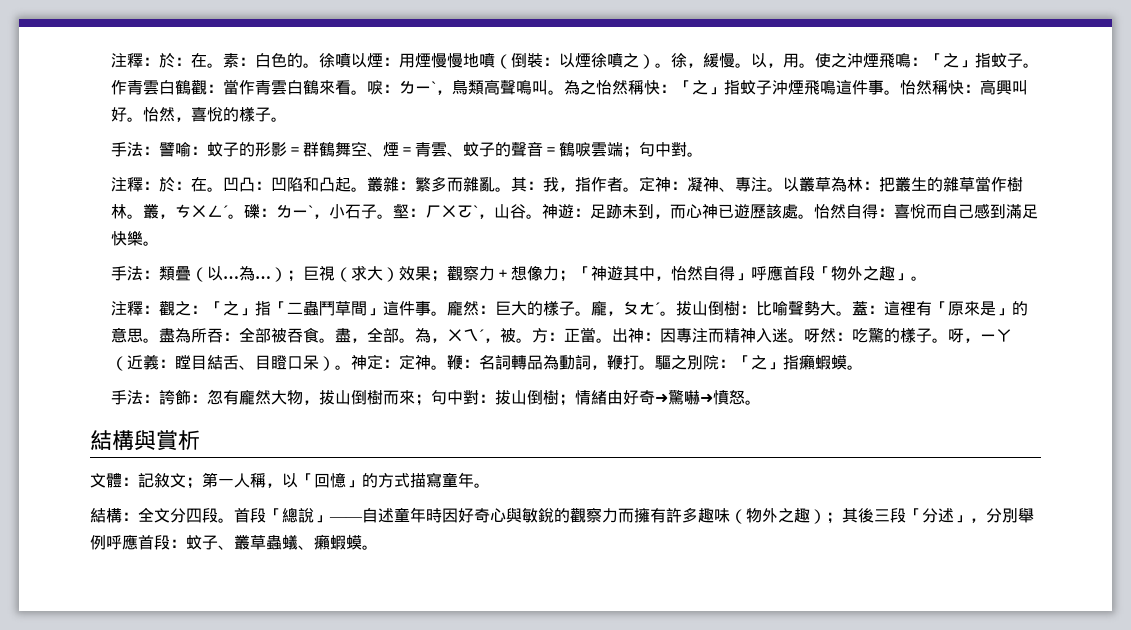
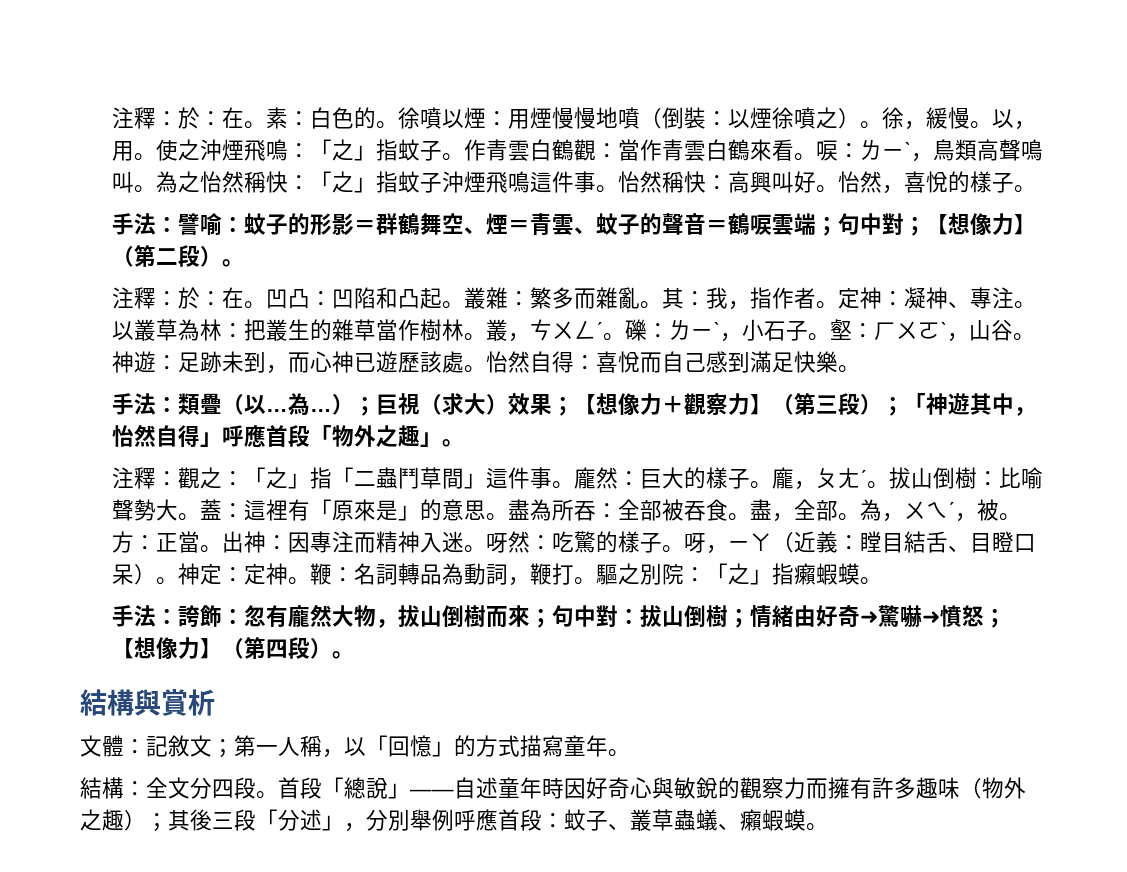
(687, 149) none -> [903,213,1036,236] [111,245,222,267] ；【想像力】（第二段）
[446,265,559,281] 觀察力＋想像力 -> [573,393,882,415] 【想像力＋觀察力】（第三段）
(745, 397) none -> [983,608,1006,628] [111,637,332,659] ；【想像力】（第四段）

